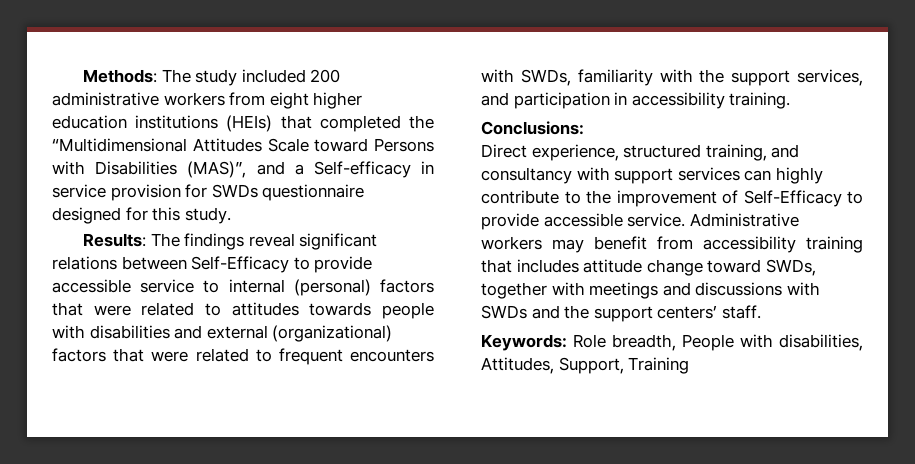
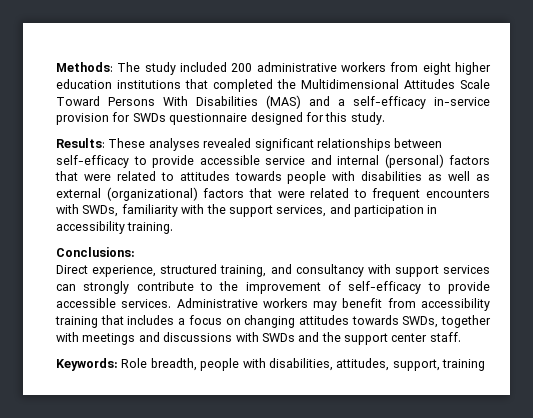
[226,115,273,132] (HEIs) -> (181, 84) none
[52,138,187,152] “Multidimensional -> [301,79,399,89] Multidimensional
[314,138,434,152] [52,161,434,178] [52,184,106,198] toward Persons with Disabilities (MAS)”, and a Self-efficacy in service -> [56,95,490,109] Toward Persons With Disabilities (MAS) and a self-efficacy in-service
[150,233,378,250] [52,256,290,273] The findings reveal significant relations between Self-Efficacy -> [108,138,443,151] [56,155,129,168] These analyses revealed significant relationships between self-efficacy
[203,280,220,293] to -> [310,155,332,165] and
[174,325,203,339] and -> [428,171,491,181] as well as
[775,167,823,184] highly -> [83,281,130,294] strongly
[743,190,863,207] [481,213,686,230] Self-Efficacy to provide accessible service. -> [348,281,490,294] [56,298,172,308] self-efficacy to provide accessible services.
[583,259,762,276] attitude change toward -> [178,315,399,328] a focus on changing attitudes towards
[657,306,718,319] centers’ -> [391,333,428,342] center
[682,334,734,351] People -> [200,358,240,371] people
[481,357,690,374] Attitudes, Support, Training -> [336,358,485,371] attitudes, support, training

